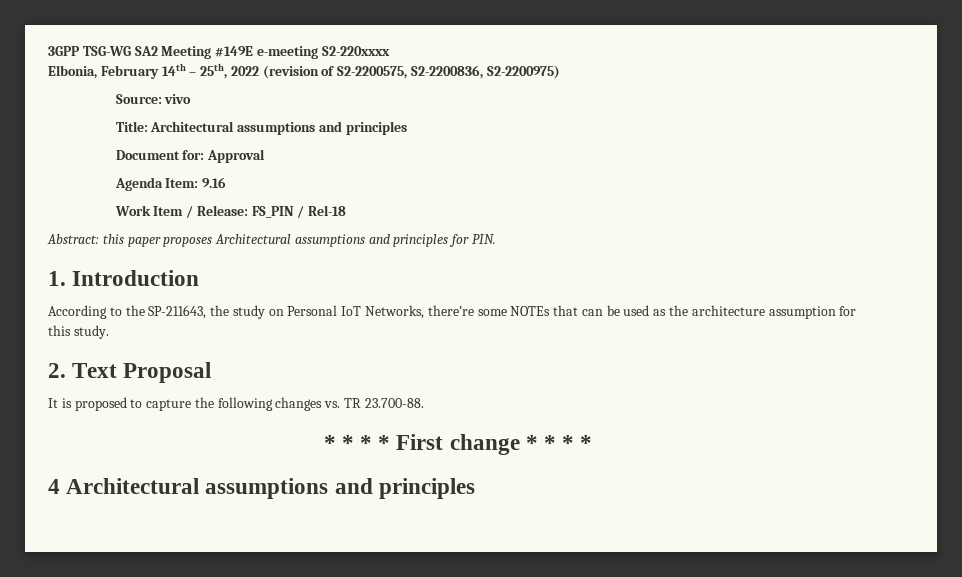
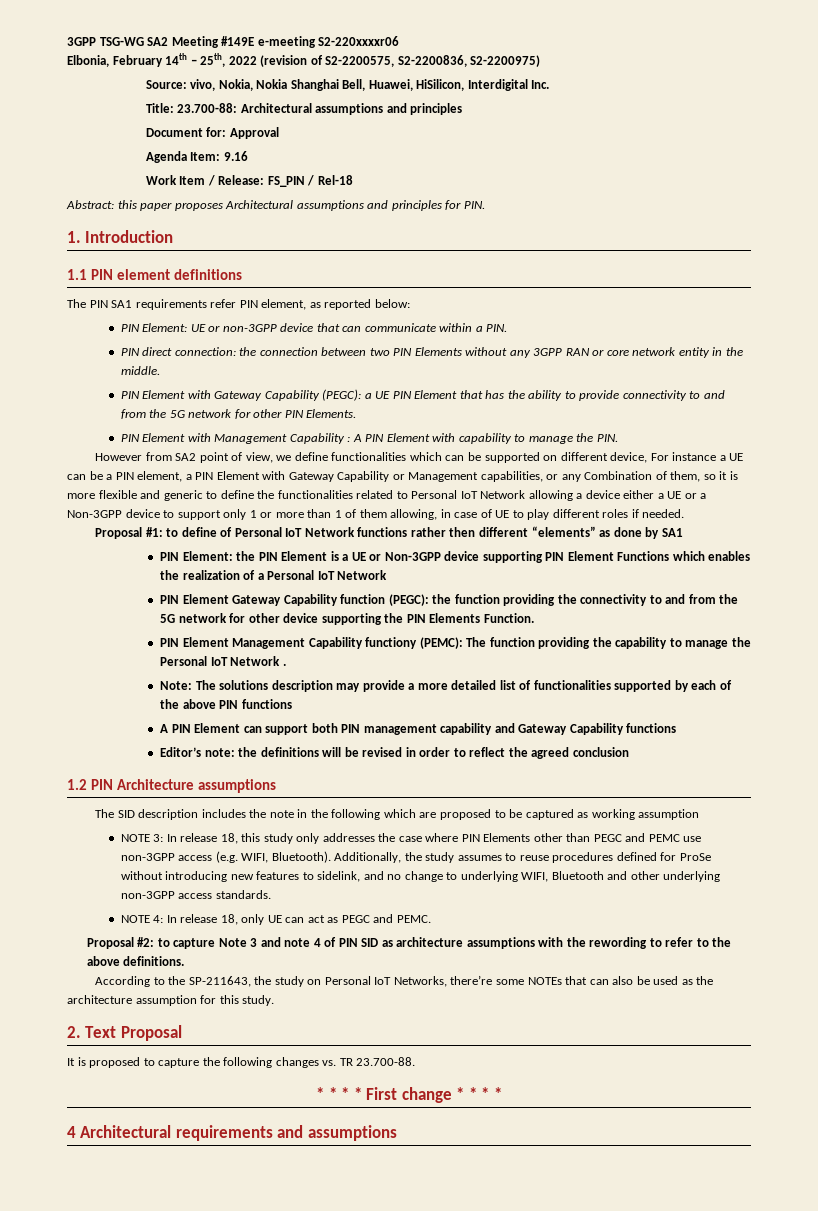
[321,46,390,56] S2-220xxxx -> [318,36,400,46] S2-220xxxxr06
[164,94,192,104] vivo -> [190,79,550,91] vivo, Nokia, Nokia Shanghai Bell, Huawei, HiSilicon, Interdigital Inc.
(148, 126) none -> [177,103,238,113] 23.700-88:
(200, 278) none -> [67,269,243,280] [67,299,410,310] [120,323,508,332] [120,347,743,358] [120,366,160,375] [120,389,725,401] [120,409,357,419] [120,433,618,444] [95,452,744,463] [67,471,738,482] [67,490,707,501] [67,509,685,520] [95,526,683,539] [160,551,751,563] [160,570,388,580] [160,594,739,606] [160,613,534,625] [160,637,751,649] [160,656,286,666] [160,680,732,692] [160,699,292,709] [160,723,677,735] [160,747,629,759] [67,779,277,793] [95,809,700,820] [120,833,702,844] [120,851,711,863] [120,871,721,882] [120,890,271,899] [120,914,431,925] [86,937,732,949] [86,956,185,966] // 1.1 PIN element definitions // The PIN SA1 requirements refer PIN element, as reported below: // PIN Element: UE or non-3GPP device that can communicate within a PIN. // PIN direct connection: the connection between two PIN Elements without any 3GPP RAN or core network entity in the middle. // PIN Element with Gateway Capability (PEGC): a UE PIN Element that has the ability to provide connectivity to and from the 5G network for other PIN Elements. // PIN Element with Management Capability : A PIN Element with capability to manage the PIN. // However from SA2 point of view, we define functionalities which can be supported on different device, For instance a UE can be a PIN element, a PIN Element with Gateway Capability or Management capabilities, or any Combination of them, so it is more flexible and generic to define the functionalities related to Personal IoT Network allowing a device either a UE or a Non-3GPP device to support only 1 or more than 1 of them allowing, in case of UE to play different roles if needed. // Proposal #1: to define of Personal IoT Network functions rather then different “elements” as done by SA1 // PIN Element: the PIN Element is a UE or Non-3GPP device supporting PIN Element Functions which enables the realization of a Personal IoT Network // PIN Element Gateway Capability function (PEGC): the function providing the connectivity to and from the 5G network for other device supporting the PIN Elements Function. // PIN Element Management Capability functiony (PEMC): The function providing the capability to manage the Personal IoT Network . // Note: The solutions description may provide a more detailed list of functionalities supported by each of the above PIN functions // A PIN Element can support both PIN management capability and Gateway Capability functions // Editor’s note: the definitions will be revised in order to reflect the agreed conclusion // 1.2 PIN Architecture assumptions // The SID description includes the note in the following which are proposed to be captured as working assumption // NOTE 3: In release 18, this study only addresses the case where PIN Elements other than PEGC and PEMC use non-3GPP access (e.g. WIFI, Bluetooth). Additionally, the study assumes to reuse procedures defined for ProSe without introducing new features to sidelink, and no change to underlying WIFI, Bluetooth and other underlying non-3GPP access standards. // NOTE 4: In release 18, only UE can act as PEGC and PEMC. // Proposal #2: to capture Note 3 and note 4 of PIN SID as architecture assumptions with the rewording to refer to the above definitions.
(603, 312) none -> [612,976,634,985] also
[205,478,475,499] assumptions and principles -> [175,1125,397,1141] requirements and assumptions

